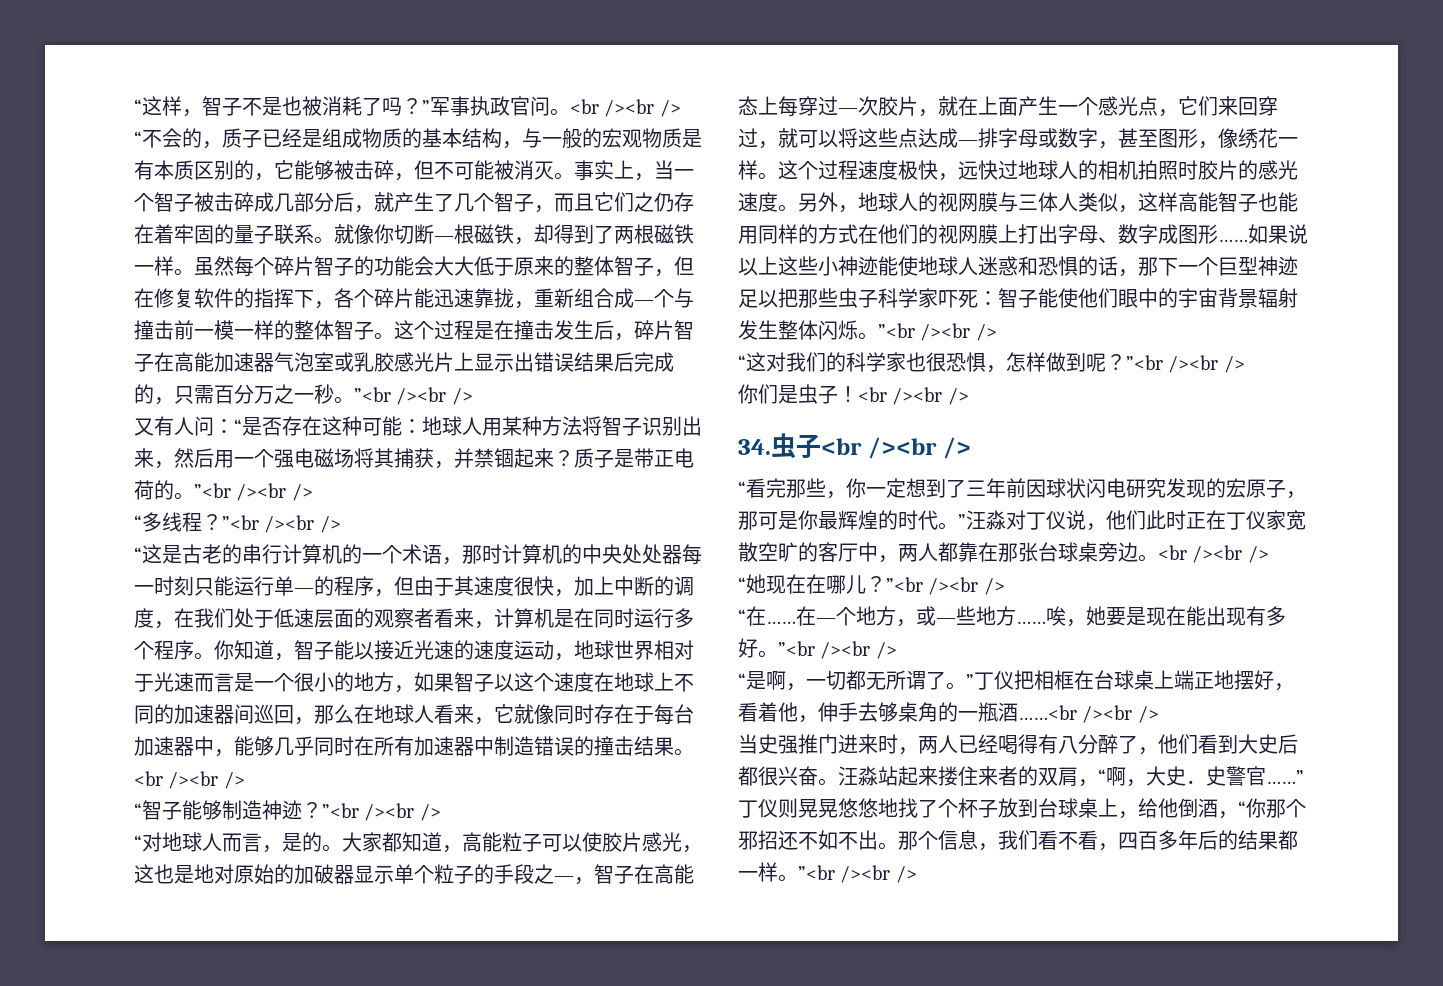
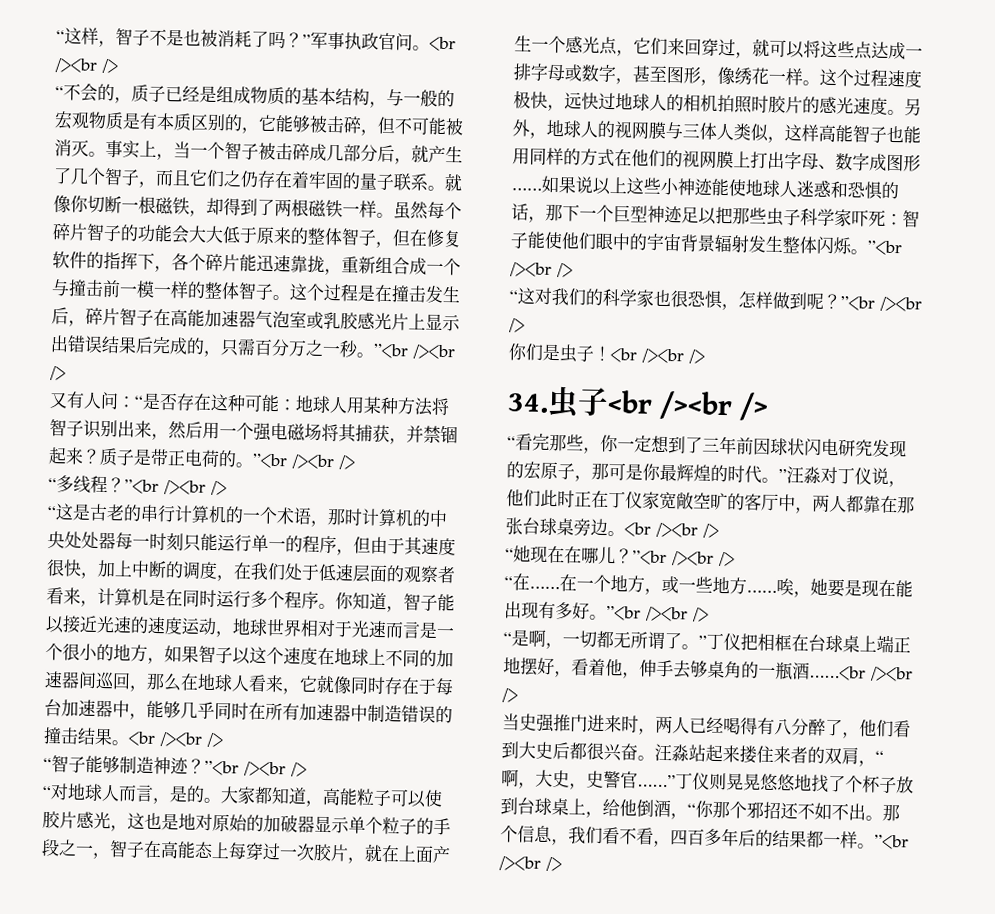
[434,236,454,242] — -> [121,201,139,212] 一
[634,300,654,306] — -> [426,262,444,274] 一
[294,588,314,594] — -> [268,539,286,551] 一
[554,876,574,882] — -> [75,844,94,855] 一
[838,108,858,114] — -> [279,848,297,859] 一
[958,140,978,146] — -> [905,47,923,58] 一
[738,542,758,562] 散 -> [676,492,694,510] 敞
[816,618,836,624] — -> [576,579,594,590] 一
[936,618,956,624] — -> [678,581,696,592] 一
[1186,780,1206,784] ． -> [569,783,587,790] ，

